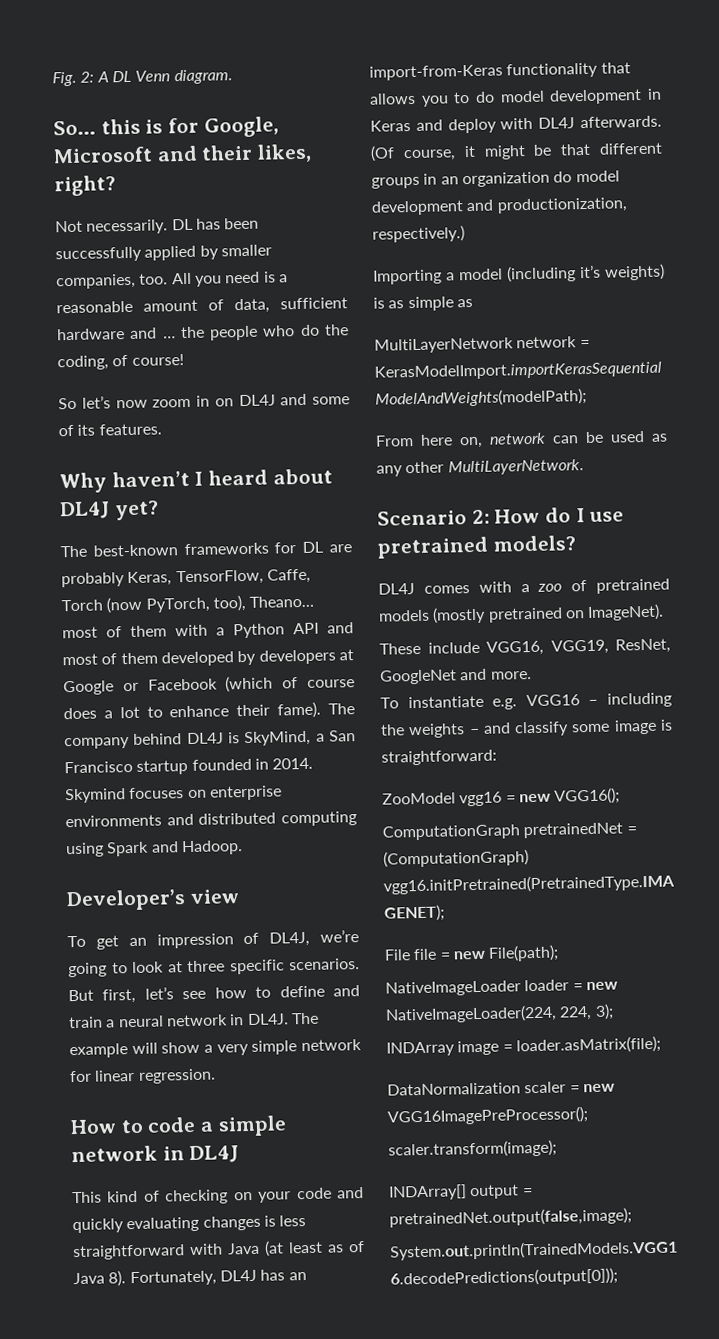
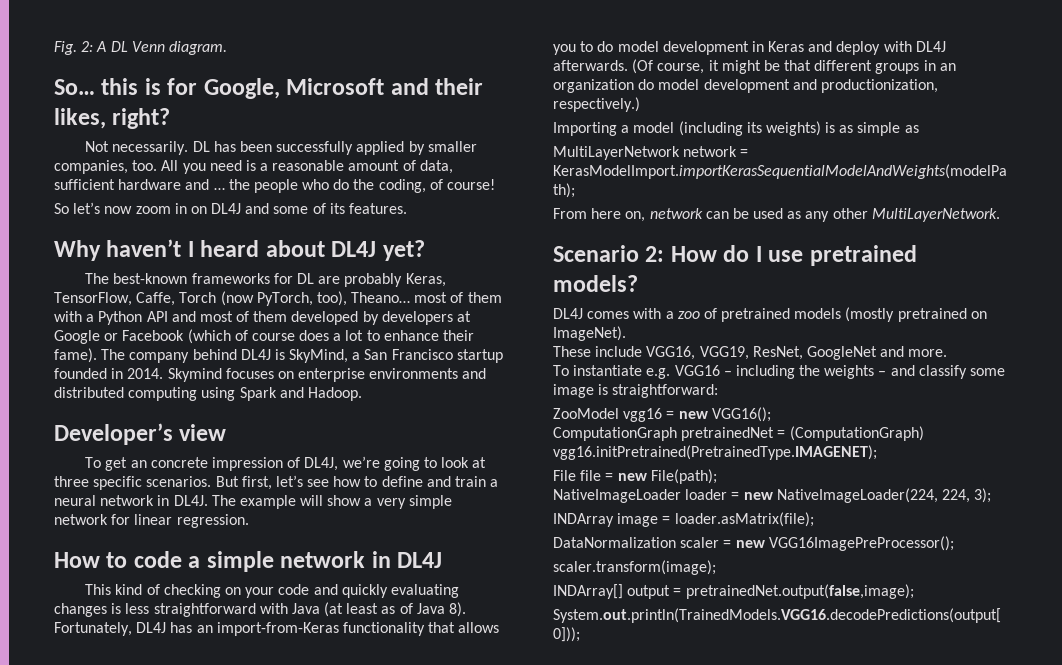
(147, 942) none -> [150,457,208,468] concrete
[579,264,601,279] it’s -> [746,122,762,133] its

